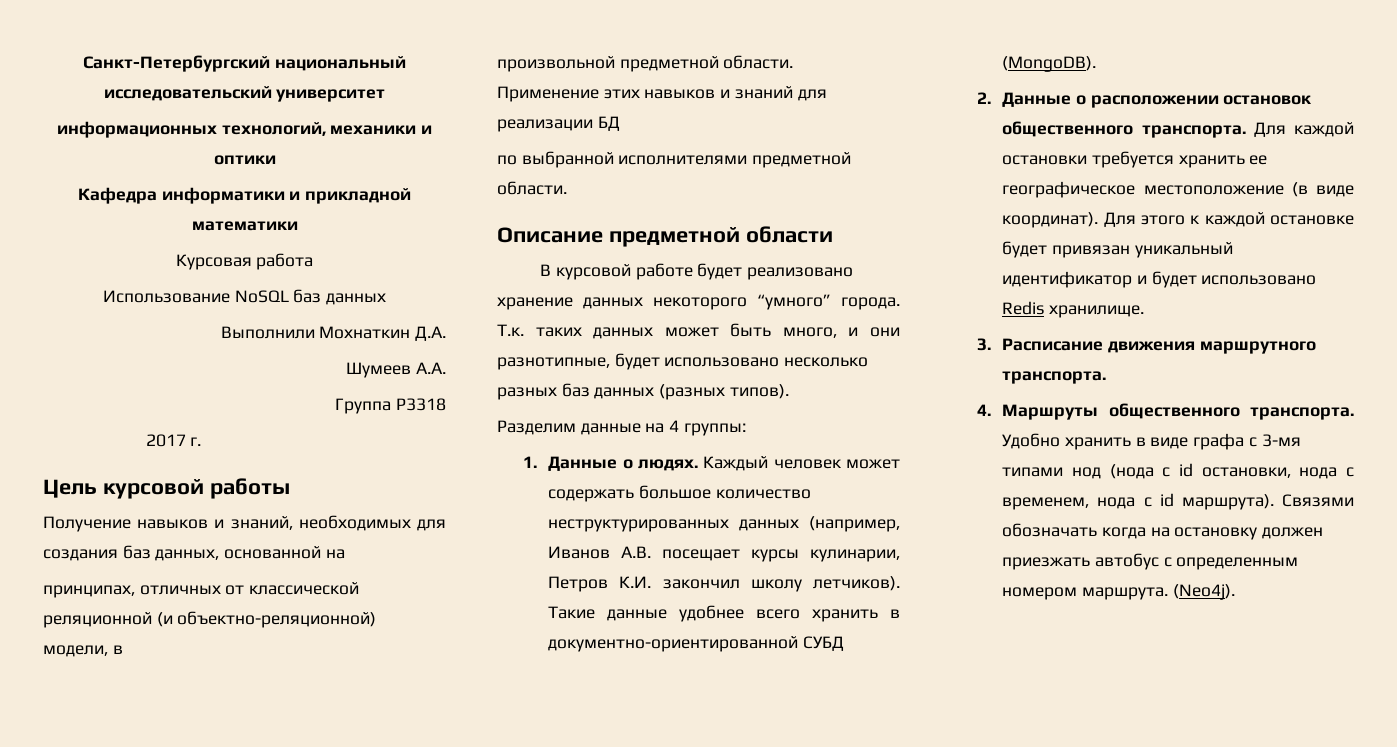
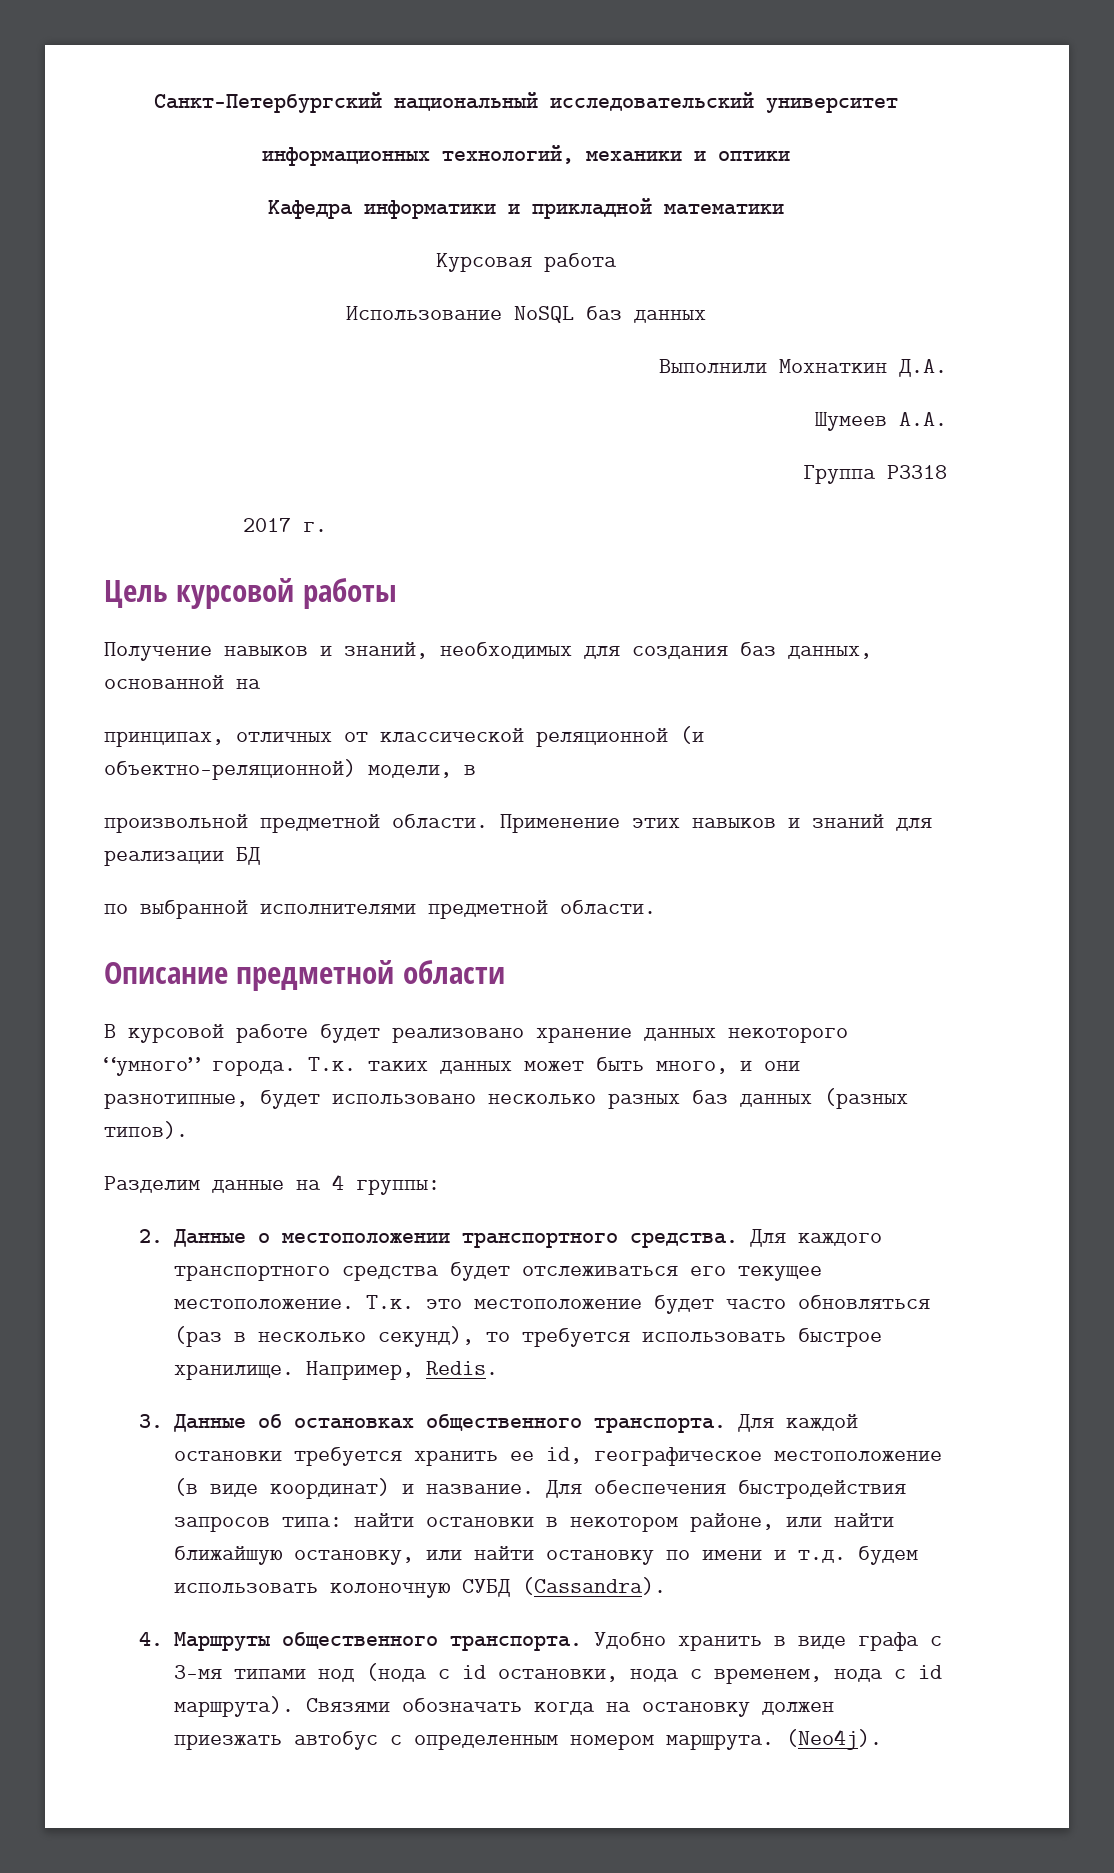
[522,456,900,471] [548,485,811,502] [548,516,900,532] [548,546,900,562] [548,576,900,592] [548,605,900,622] [548,636,844,652] [1002,56,1097,72] [976,92,1313,108] 1. Данные о людях. Каждый человек может содержать большое количество неструктурированных данных (например, Иванов А.В. посещает курсы кулинарии, Петров К.И. закончил школу летчиков). Такие данные удобнее всего хранить в документно-ориентированной СУБД (MongoDB). // 2. Данные о расположении остановок -> [138,1229,883,1248] [174,1262,823,1281] [174,1295,931,1314] [174,1326,883,1347] [174,1361,499,1380] [138,1414,415,1432] 2. Данные о местоположении транспортного средства. Для каждого транспортного средства будет отслеживаться его текущее местоположение. Т.к. это местоположение будет часто обновляться (раз в несколько секунд), то требуется использовать быстрое хранилище. Например, Redis. // 3. Данные об остановках
(1268, 160) none -> [546,1447,583,1464] id,
[1002,212,1354,228] [1002,241,1233,258] [1002,271,1317,288] [1002,301,1144,318] [976,338,1316,354] [1002,371,1107,384] координат). Для этого к каждой остановке будет привязан уникальный идентификатор и будет использовано Redis хранилище. // 3. Расписание движения маршрутного транспорта. -> [270,1478,907,1499] [174,1513,895,1532] [174,1546,919,1565] [174,1577,667,1598] координат) и название. Для обеспечения быстродействия запросов типа: найти остановки в некотором районе, или найти ближайшую остановку, или найти остановку по имени и т.д. будем использовать колоночную СУБД (Сassandra).

